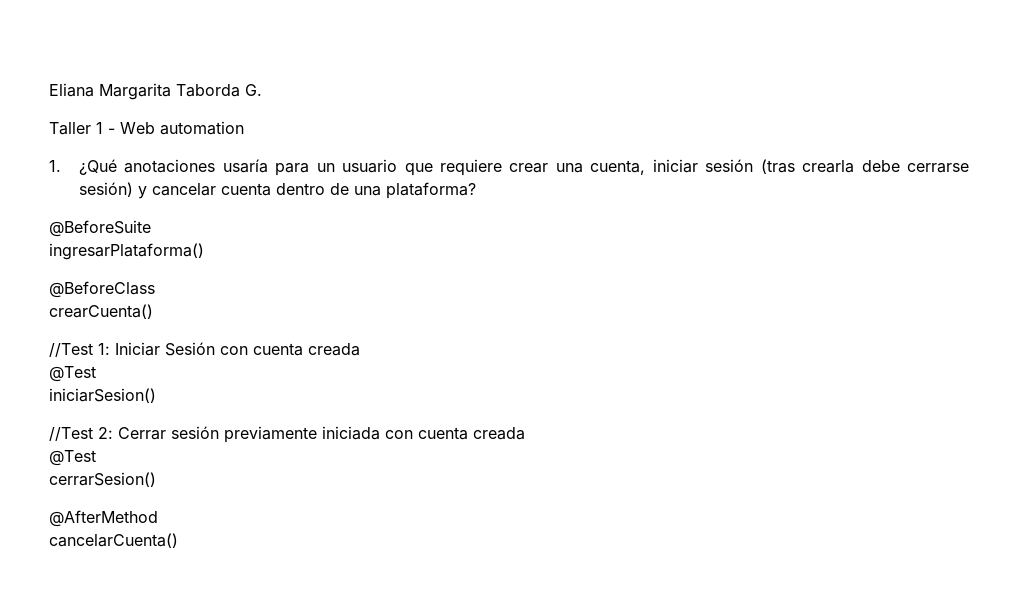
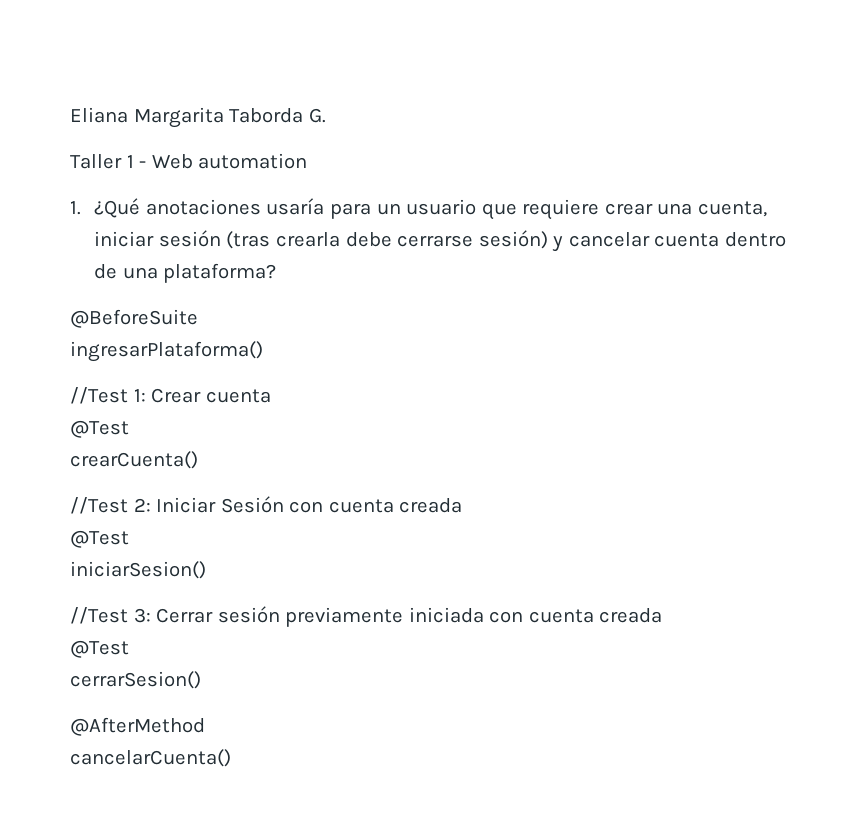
[49,281,155,298] @BeforeClass -> [70,387,271,404] [70,420,129,438] //Test 1: Crear cuenta // @Test
[98,343,110,355] 1: -> [133,498,151,512] 2:
[98,427,113,439] 2: -> [133,608,151,623] 3:

